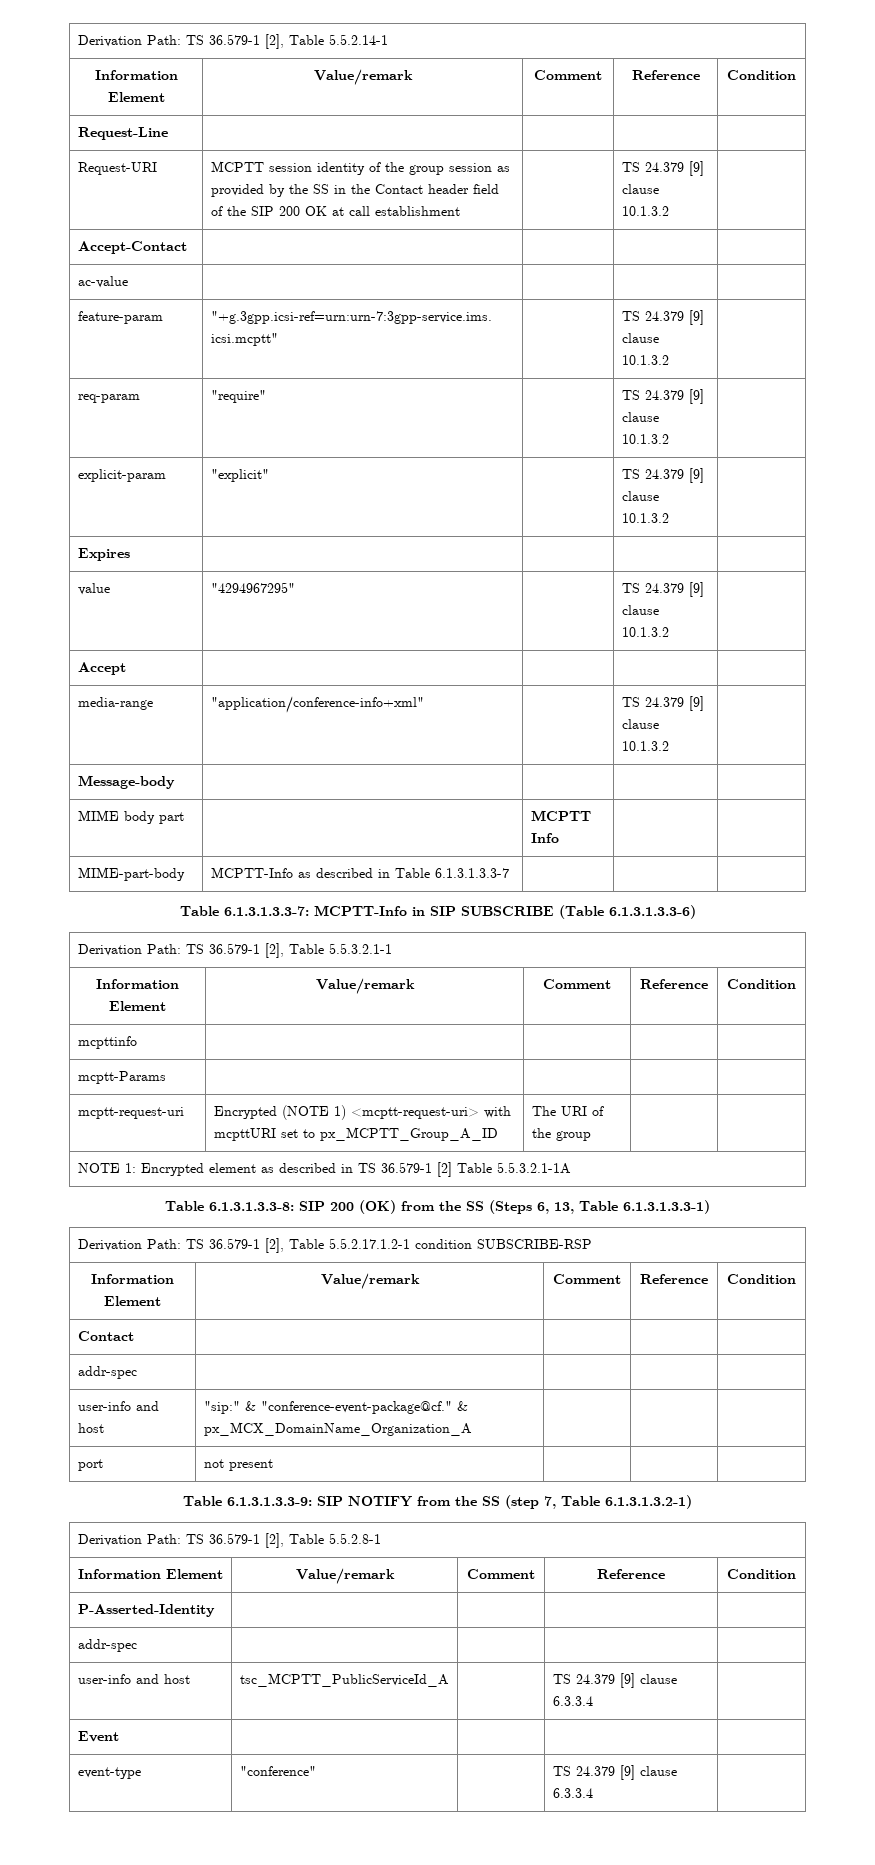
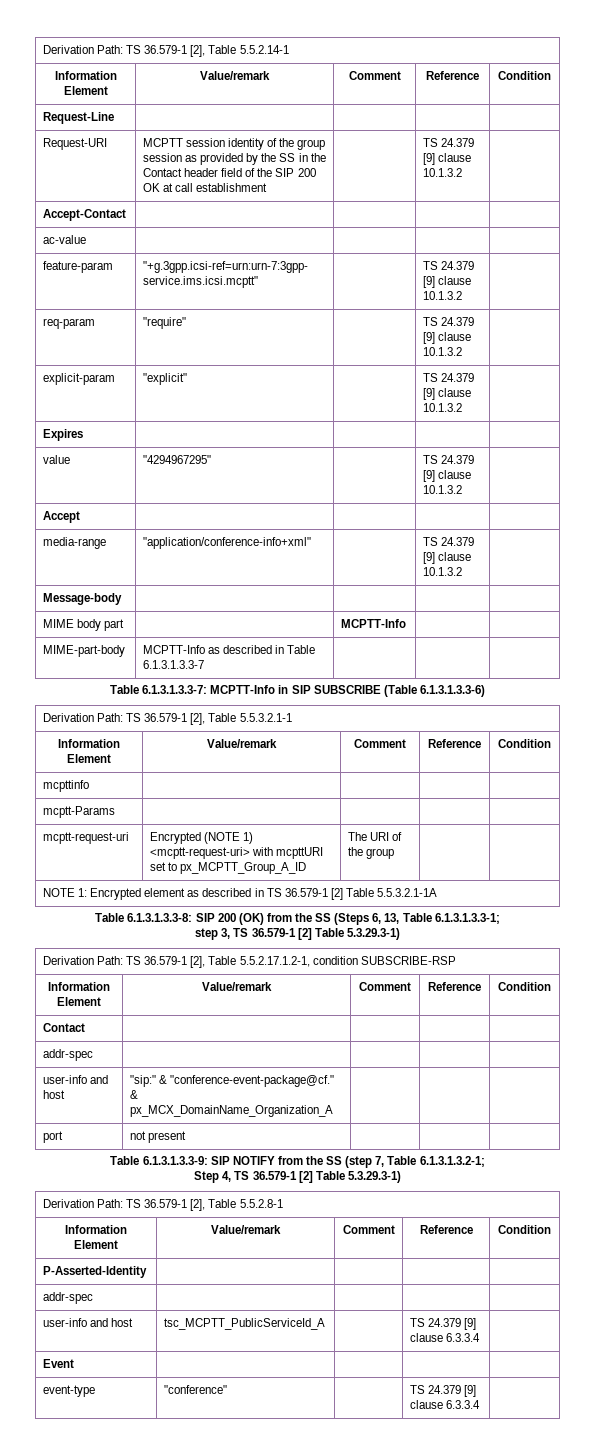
[530,810,591,821] [530,833,559,843] MCPTT Info -> [340,619,406,628] MCPTT-Info
[623,1200,710,1214] [77,1238,410,1253] 6.1.3.1.3.3-1) // Derivation Path: TS 36.579-1 [2], Table 5.5.2.17.1.2-1 -> [434,913,500,924] [195,928,400,940] [42,956,310,968] 6.1.3.1.3.3-1; // step 3, TS 36.579-1 [2] Table 5.3.29.3-1) // Derivation Path: TS 36.579-1 [2], Table 5.5.2.17.1.2-1,
[605,1495,692,1509] 6.1.3.1.3.2-1) -> [419,1156,485,1167] [194,1171,401,1183] 6.1.3.1.3.2-1; // Step 4, TS 36.579-1 [2] Table 5.3.29.3-1)

